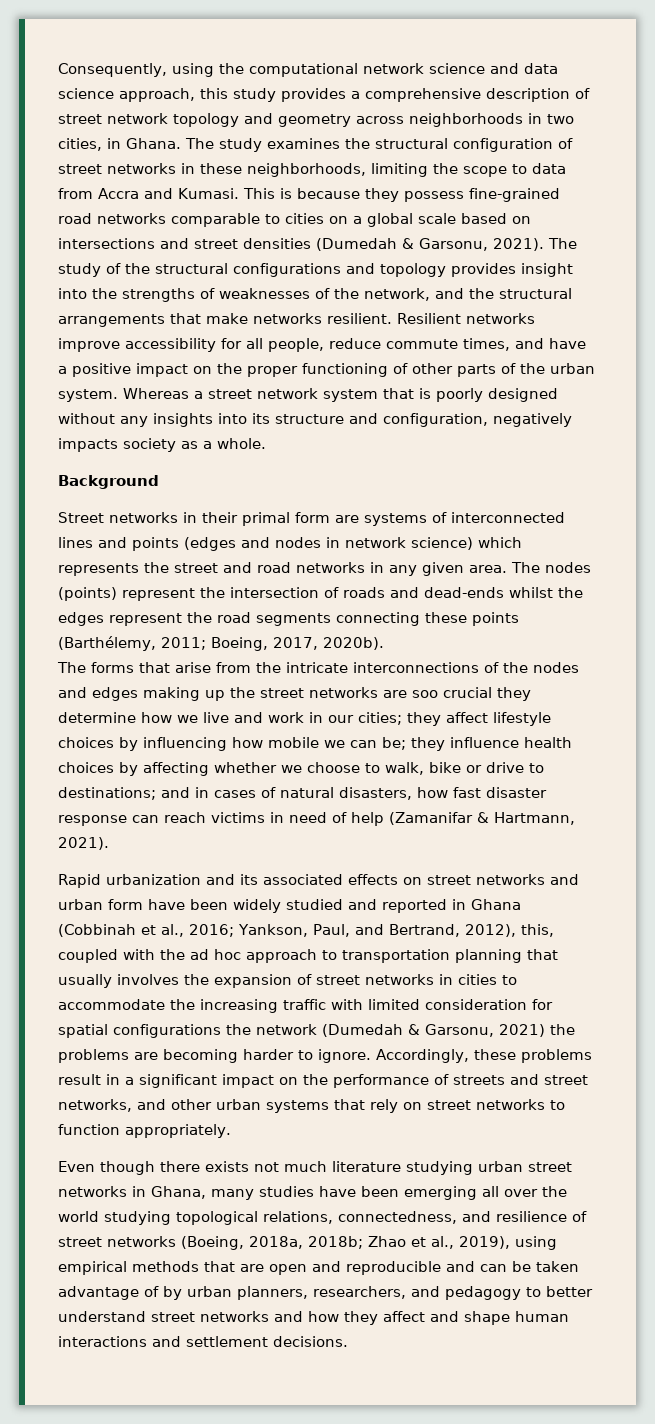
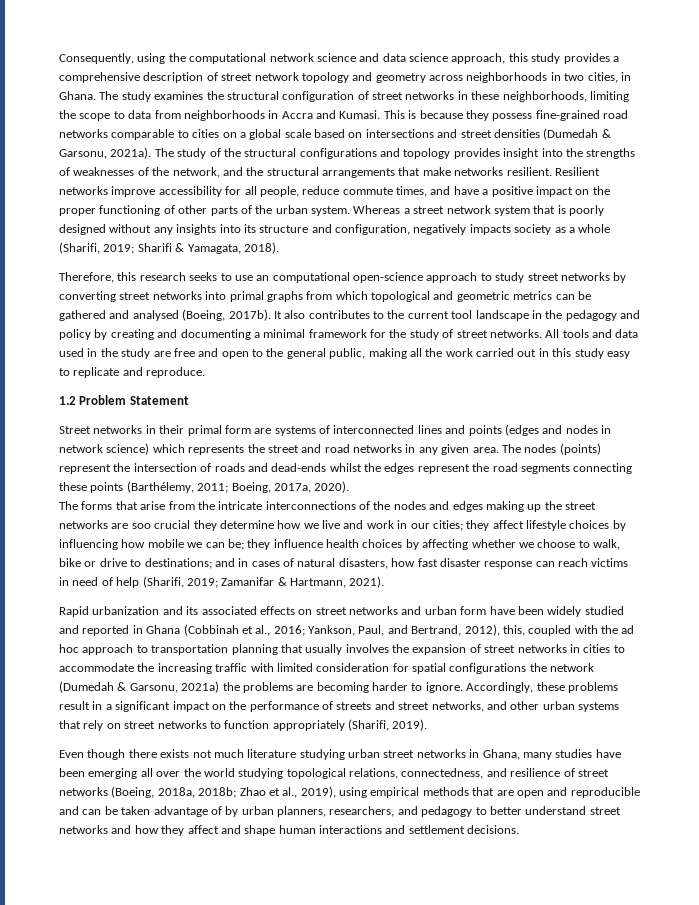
(93, 193) none -> [183,110,279,121] neighborhoods in
[493,238,544,251] 2021). -> [110,147,152,159] 2021a).
[217,438,266,449] [58,475,159,489] whole. // Background -> [578,224,611,233] [59,242,279,254] [59,272,627,283] [59,291,591,302] [59,309,640,321] [59,329,639,340] [59,348,630,359] [59,367,206,378] [59,395,189,405] whole (Sharifi, 2019; Sharifi & Yamagata, 2018). // Therefore, this research seeks to use an computational open-science approach to study street networks by converting street networks into primal graphs from which topological and geometric metrics can be gathered and analysed (Boeing, 2017b). It also contributes to the current tool landscape in the pedagogy and policy by creating and documenting a minimal framework for the study of street networks. All tools and data used in the study are free and open to the general public, making all the work carried out in this study easy to replicate and reproduce. // 1.2 Problem Statement
[273,637,384,650] 2017, 2020b). -> [273,481,350,493] 2017a, 2020).
[389,812,473,825] (Zamanifar -> [142,576,275,588] (Sharifi, 2019; Zamanifar
[499,1024,545,1037] 2021) -> [181,681,220,693] 2021a)
[125,1124,231,1138] appropriately. -> [272,719,428,731] appropriately (Sharifi, 2019).

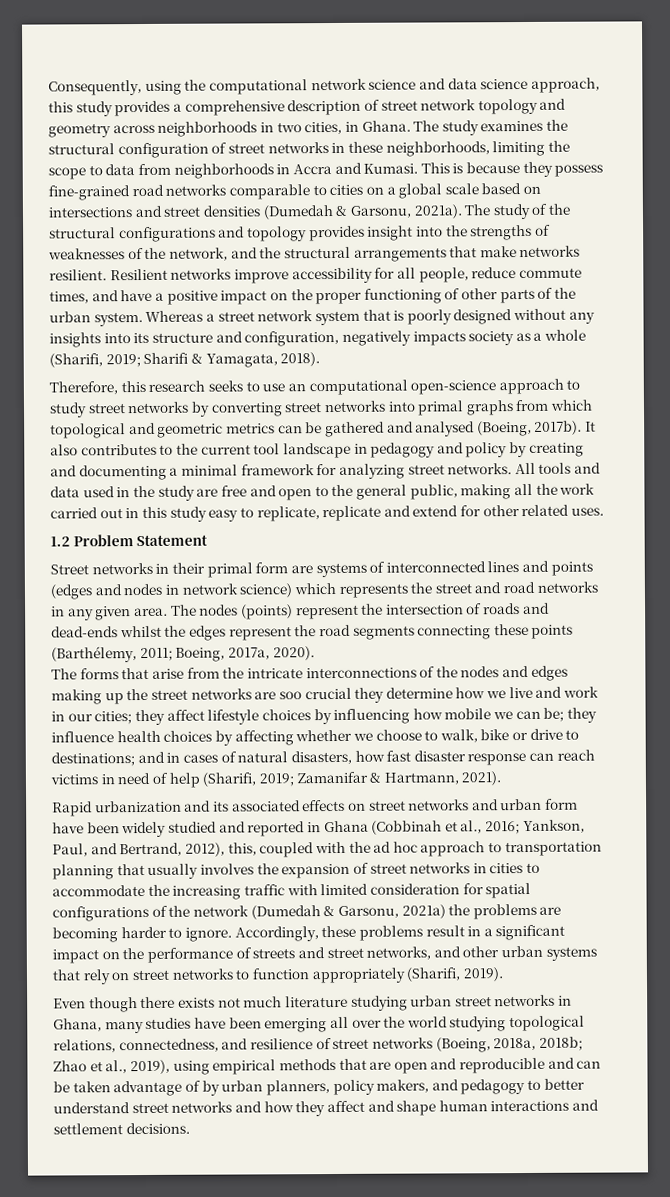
[545,310,563,319] the -> (368, 448) none
[389,329,454,340] the study of -> [338,463,405,479] analyzing
(70, 372) none -> [256,506,320,522] replicate,
[146,367,206,378] reproduce. -> [412,504,605,517] extend for other related uses.
(527, 668) none -> [151,905,168,917] of
[329,806,395,817] researchers, -> [332,1079,430,1096] policy makers,

